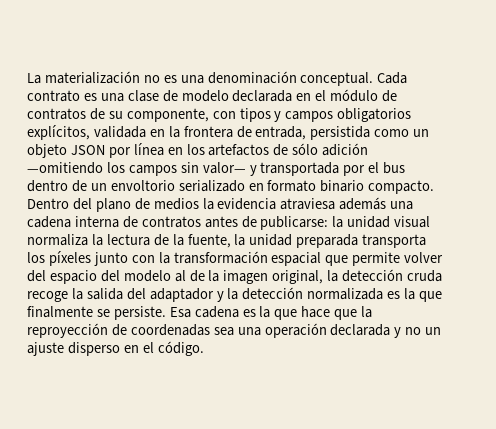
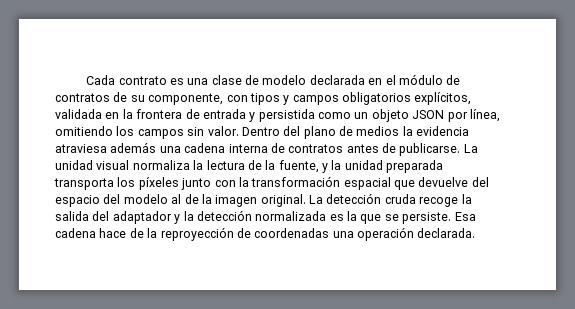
[27,71,374,86] La materialización no es una denominación conceptual. -> (86, 80) none
[255,126,307,140] entrada, -> [202,109,256,122] entrada y
[133,143,369,156] [27,162,406,176] [27,180,435,194] línea en los artefactos de sólo adición —omitiendo los campos sin valor— y transportada por el bus dentro de un envoltorio serializado en formato binario compacto. -> [469,109,500,122] [55,126,239,139] línea, omitiendo los campos sin valor.
[260,216,344,230] publicarse: la -> [399,143,478,156] publicarse. La
(231, 241) none -> [322,163,328,173] y
[352,252,444,266] permite volver -> [418,177,469,187] devuelve
[272,270,339,284] original, la -> [260,194,323,207] original. La
[27,306,93,318] finalmente -> (382, 219) none
[242,306,358,320] es la que hace que -> [99,228,144,238] hace de
[213,327,234,336] sea -> (330, 233) none
[330,324,442,338] [27,341,204,356] declarada y no un ajuste disperso en el código. -> [417,228,476,238] declarada.

